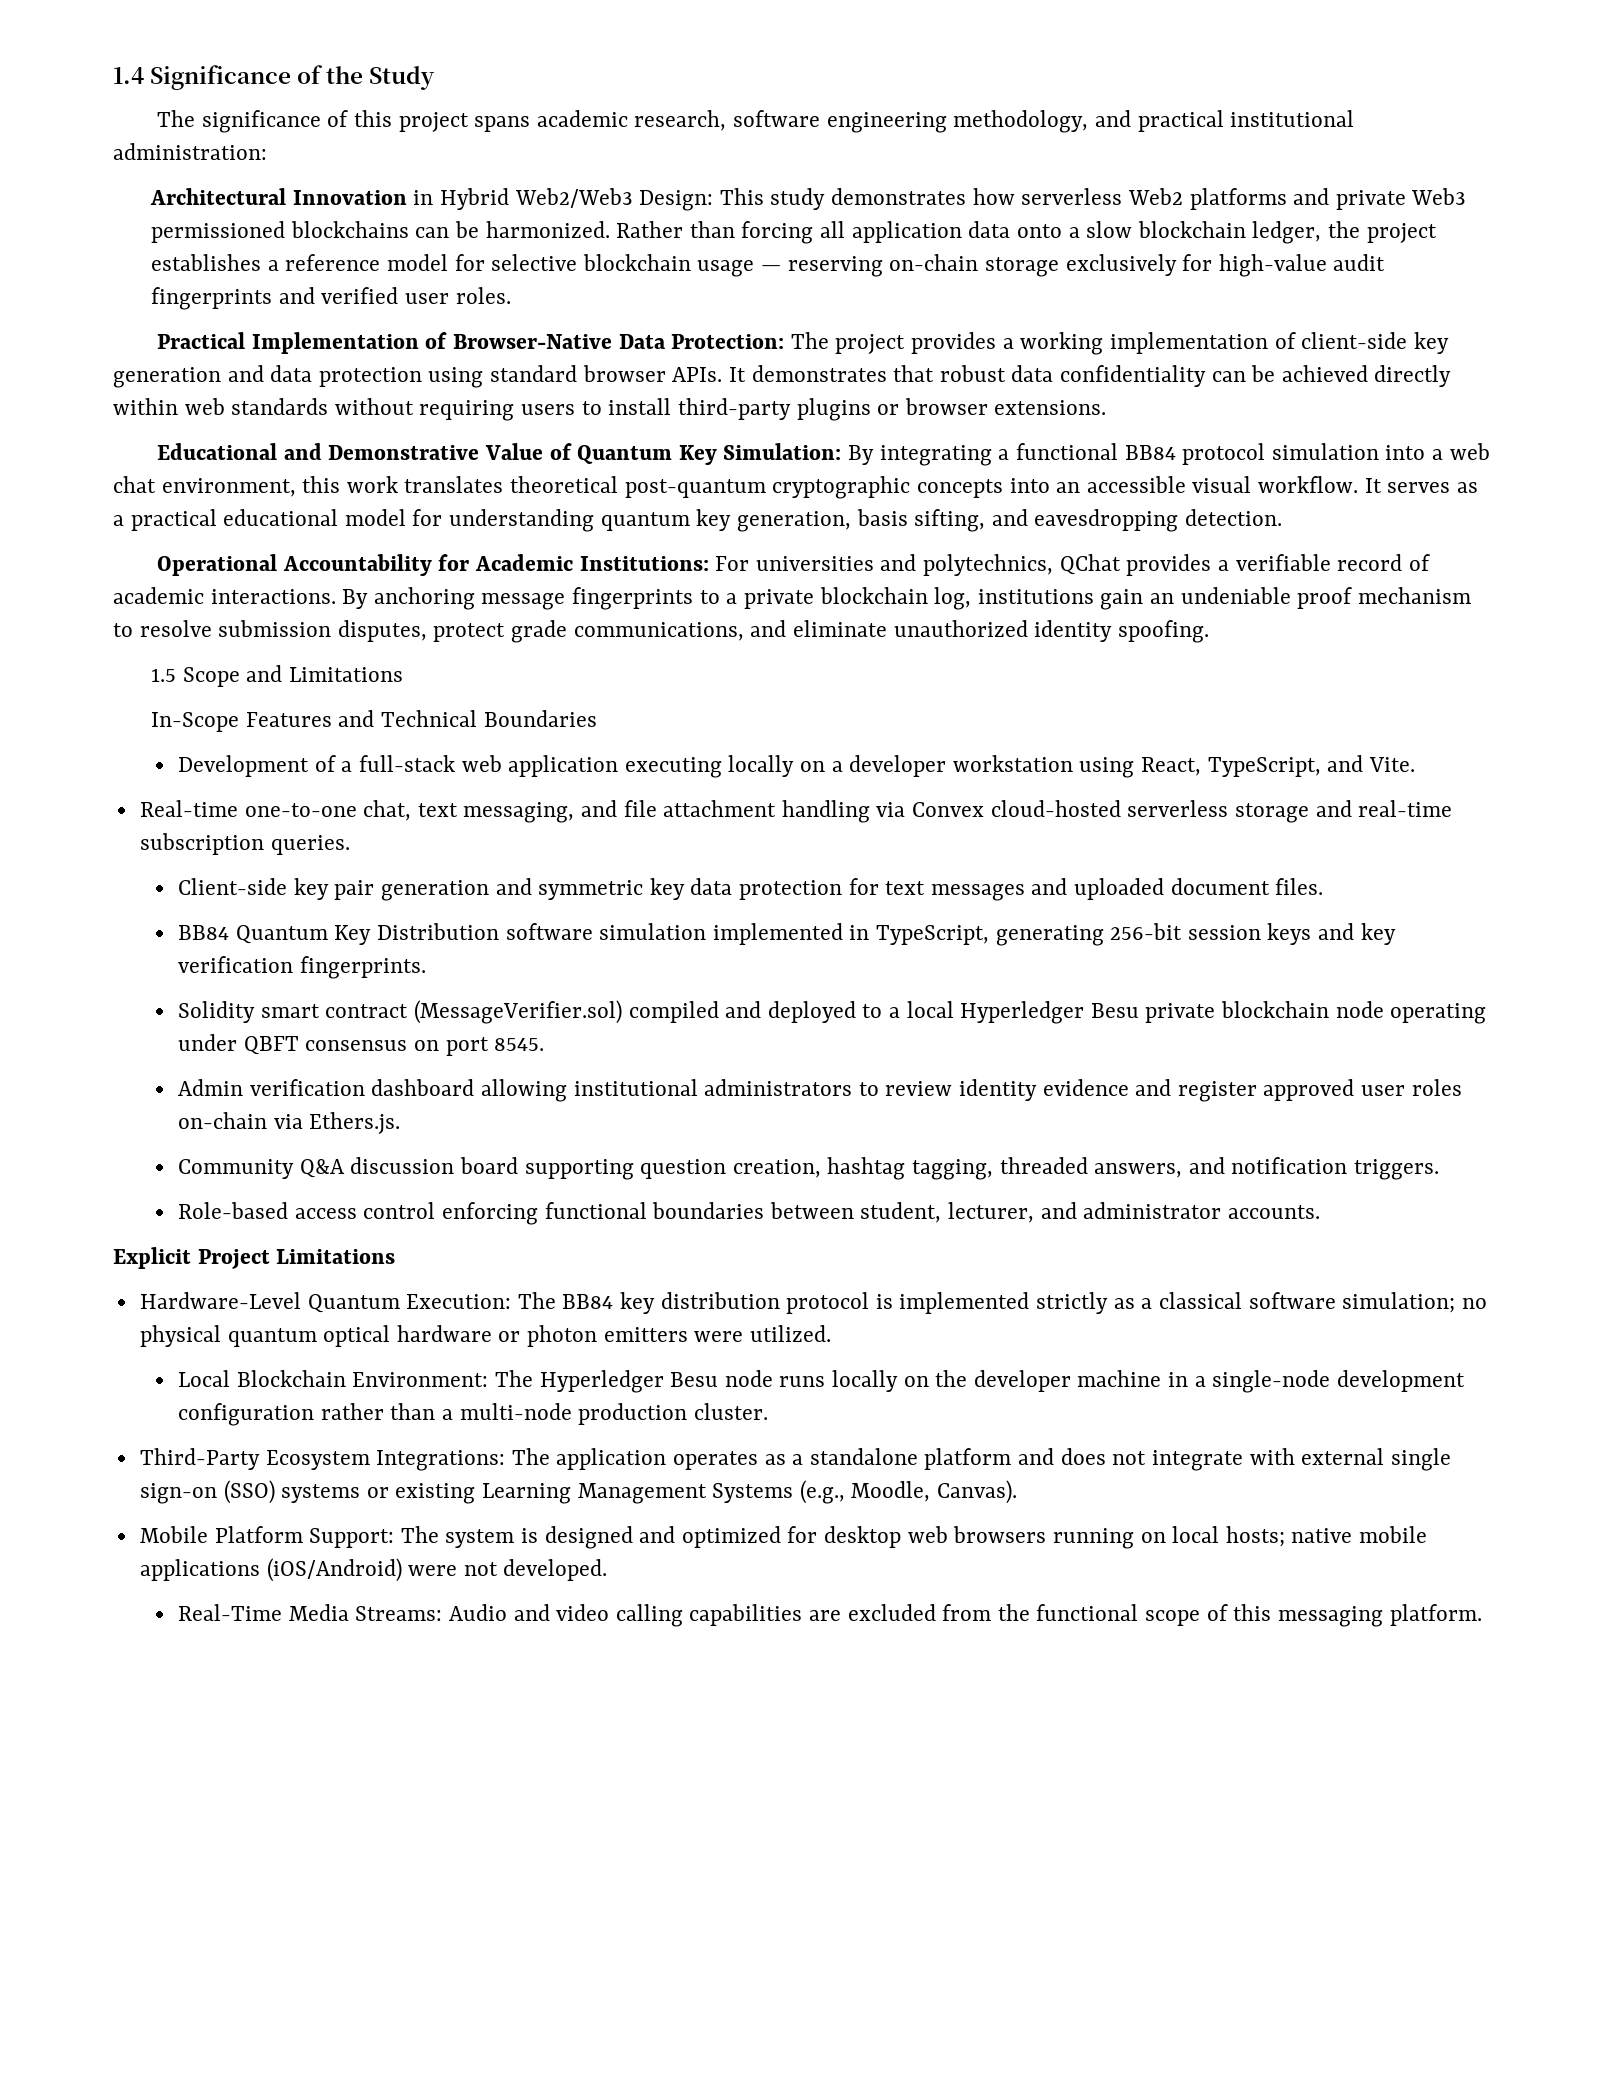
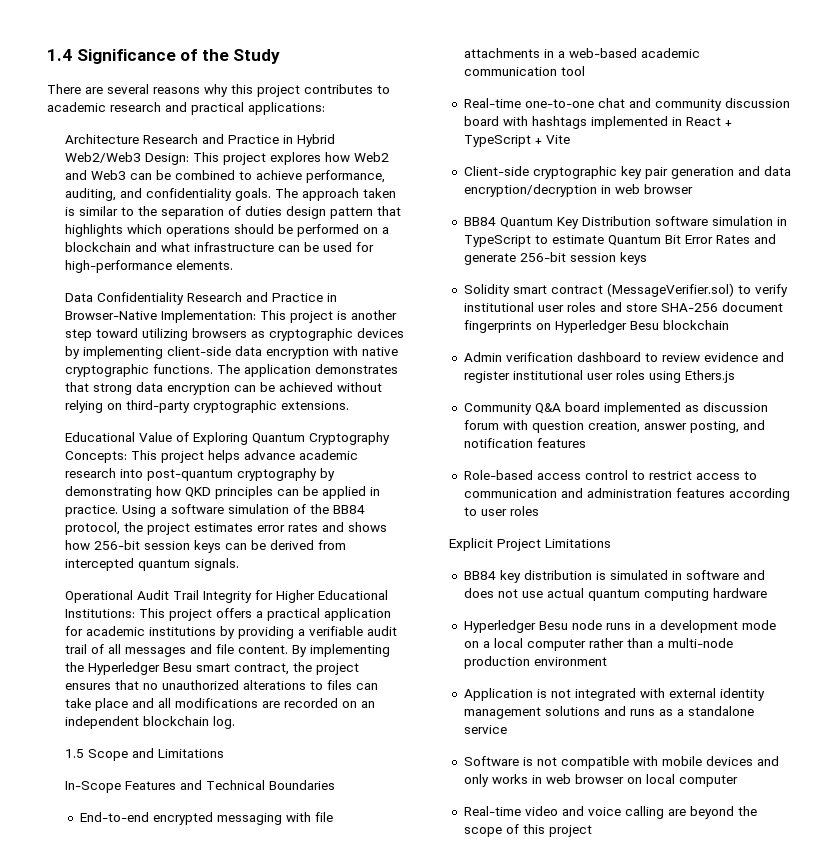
[157,110,1355,133] [113,143,267,160] [150,188,407,205] The significance of this project spans academic research, software engineering methodology, and practical institutional administration: // Architectural Innovation -> [47,84,390,97] [47,102,325,115] [64,134,279,144] There are several reasons why this project contributes to academic research and practical applications: // Architecture Research and Practice
[770,188,1467,210] [151,221,1437,244] [151,254,1386,277] [151,287,511,310] [157,332,1449,355] [113,365,1452,388] [113,398,1107,421] [157,443,1490,466] [113,476,1478,499] [113,509,1282,532] [157,554,1430,576] [113,587,1471,610] [113,620,1209,643] study demonstrates how serverless Web2 platforms and private Web3 permissioned blockchains can be harmonized. Rather than forcing all application data onto a slow blockchain ledger, the project establishes a reference model for selective blockchain usage — reserving on-chain storage exclusively for high-value audit fingerprints and verified user roles. // Practical Implementation of Browser-Native Data Protection: The project provides a working implementation of client-side key generation and data protection using standard browser APIs. It demonstrates that robust data confidentiality can be achieved directly within web standards without requiring users to install third-party plugins or browser extensions. // Educational and Demonstrative Value of Quantum Key Simulation: By integrating a functional BB84 protocol simulation into a web chat environment, this work translates theoretical post-quantum cryptographic concepts into an accessible visual workflow. It serves as a practical educational model for understanding quantum key generation, basis sifting, and eavesdropping detection. // Operational Accountability for Academic Institutions: For universities and polytechnics, QChat provides a verifiable record of academic interactions. By anchoring message fingerprints to a private blockchain log, institutions gain an undeniable proof mechanism to resolve submission disputes, protect grade communications, and eliminate unauthorized identity spoofing. -> [222,152,389,165] [64,170,385,183] [64,188,396,201] [64,206,401,219] [64,224,389,237] [64,242,374,252] [64,260,233,273] [64,292,337,305] [64,310,397,323] [64,328,404,341] [64,346,398,359] [64,364,398,377] [64,382,382,395] [64,400,349,413] [64,432,390,445] [64,450,358,463] [64,468,335,481] [64,486,380,499] [64,504,365,517] [64,522,387,535] [64,540,346,553] [64,558,239,571] [64,590,388,603] [64,608,391,621] [64,626,397,639] [64,644,390,657] [64,662,359,675] [64,680,378,690] [64,698,375,711] [64,716,235,729] project explores how Web2 and Web3 can be combined to achieve performance, auditing, and confidentiality goals. The approach taken is similar to the separation of duties design pattern that highlights which operations should be performed on a blockchain and what infrastructure can be used for high-performance elements. // Data Confidentiality Research and Practice in Browser-Native Implementation: This project is another step toward utilizing browsers as cryptographic devices by implementing client-side data encryption with native cryptographic functions. The application demonstrates that strong data encryption can be achieved without relying on third-party cryptographic extensions. // Educational Value of Exploring Quantum Cryptography Concepts: This project helps advance academic research into post-quantum cryptography by demonstrating how QKD principles can be applied in practice. Using a software simulation of the BB84 protocol, the project estimates error rates and shows how 256-bit session keys can be derived from intercepted quantum signals. // Operational Audit Trail Integrity for Higher Educational Institutions: This project offers a practical application for academic institutions by providing a verifiable audit trail of all messages and file content. By implementing the Hyperledger Besu smart contract, the project ensures that no unauthorized alterations to files can take place and all modifications are recorded on an independent blockchain log.
[178,755,1415,778] [139,800,1453,823] [139,833,350,855] Development of a full-stack web application executing locally on a developer workstation using React, TypeScript, and Vite. // Real-time one-to-one chat, text messaging, and file attachment handling via Convex cloud-hosted serverless storage and real-time subscription queries. -> [79,812,333,825] [463,48,700,58] [463,66,585,76] [463,98,790,111] [463,116,732,129] [463,135,570,147] End-to-end encrypted messaging with file attachments in a web-based academic communication tool // Real-time one-to-one chat and community discussion board with hashtags implemented in React + TypeScript + Vite
(288, 886) none -> [532,166,617,179] cryptographic
[538,878,1324,901] symmetric key data protection for text messages and uploaded document files. -> [763,166,791,176] [463,184,693,197] data encryption/decryption in web browser
[712,923,1396,946] [178,956,426,979] implemented in TypeScript, generating 256-bit session keys and key verification fingerprints. -> [776,217,787,226] [463,234,776,247] [463,252,647,265] in TypeScript to estimate Quantum Bit Error Rates and generate 256-bit session keys
[628,1001,1487,1024] [178,1034,545,1056] compiled and deployed to a local Hyperledger Besu private blockchain node operating under QBFT consensus on port 8545. -> [737,284,788,297] [463,302,783,312] [463,320,729,333] to verify institutional user roles and store SHA-256 document fingerprints on Hyperledger Besu blockchain
[480,1079,853,1102] allowing institutional administrators -> (641, 357) none
[959,1079,1038,1101] identity -> (700, 357) none
[1263,1079,1462,1101] [178,1112,401,1134] approved user roles on-chain via Ethers.js. -> [512,370,735,383] institutional user roles using Ethers.js
[350,1157,1183,1180] discussion board supporting question creation, hashtag tagging, threaded answers, -> [564,402,768,415] [463,420,739,433] board implemented as discussion forum with question creation, answer posting,
[1354,1159,1440,1180] triggers. -> [536,438,586,448] features
[441,1202,1320,1225] [113,1247,396,1269] [139,1292,1487,1314] [139,1325,831,1347] [178,1370,1465,1393] [178,1403,315,1426] enforcing functional boundaries between student, lecturer, and administrator accounts. // Explicit Project Limitations // Hardware-Level Quantum Execution: The BB84 key distribution protocol is implemented strictly as a classical software simulation; no physical quantum optical hardware or photon emitters were utilized. // Local Blockchain Environment: The Hyperledger Besu node runs locally on the developer machine in a single-node development configuration -> [631,471,757,480] [463,488,790,501] [463,506,539,516] [448,538,611,551] [463,570,765,583] [463,588,767,601] [463,620,776,633] [463,638,586,651] to restrict access to communication and administration features according to user roles // Explicit Project Limitations // BB84 key distribution is simulated in software and does not use actual quantum computing hardware // Hyperledger Besu node runs in a development mode on a local computer
[693,1403,768,1420] [139,1448,1451,1471] [139,1480,1018,1504] [139,1526,1428,1549] [139,1558,608,1582] [178,1604,1139,1627] cluster. // Third-Party Ecosystem Integrations: The application operates as a standalone platform and does not integrate with external single sign-on (SSO) systems or existing Learning Management Systems (e.g., Moodle, Canvas). // Mobile Platform Support: The system is designed and optimized for desktop web browsers running on local hosts; native mobile applications (iOS/Android) were not developed. // Real-Time Media Streams: Audio and video calling capabilities are excluded from the functional -> [533,657,607,666] [463,688,765,701] [463,706,754,719] [463,725,507,734] [463,756,779,769] [463,774,738,787] [463,806,757,819] environment // Application is not integrated with external identity management solutions and runs as a standalone service // Software is not compatible with mobile devices and only works in web browser on local computer // Real-time video and voice calling are beyond the
[1277,1604,1482,1627] messaging platform. -> [548,825,592,837] project

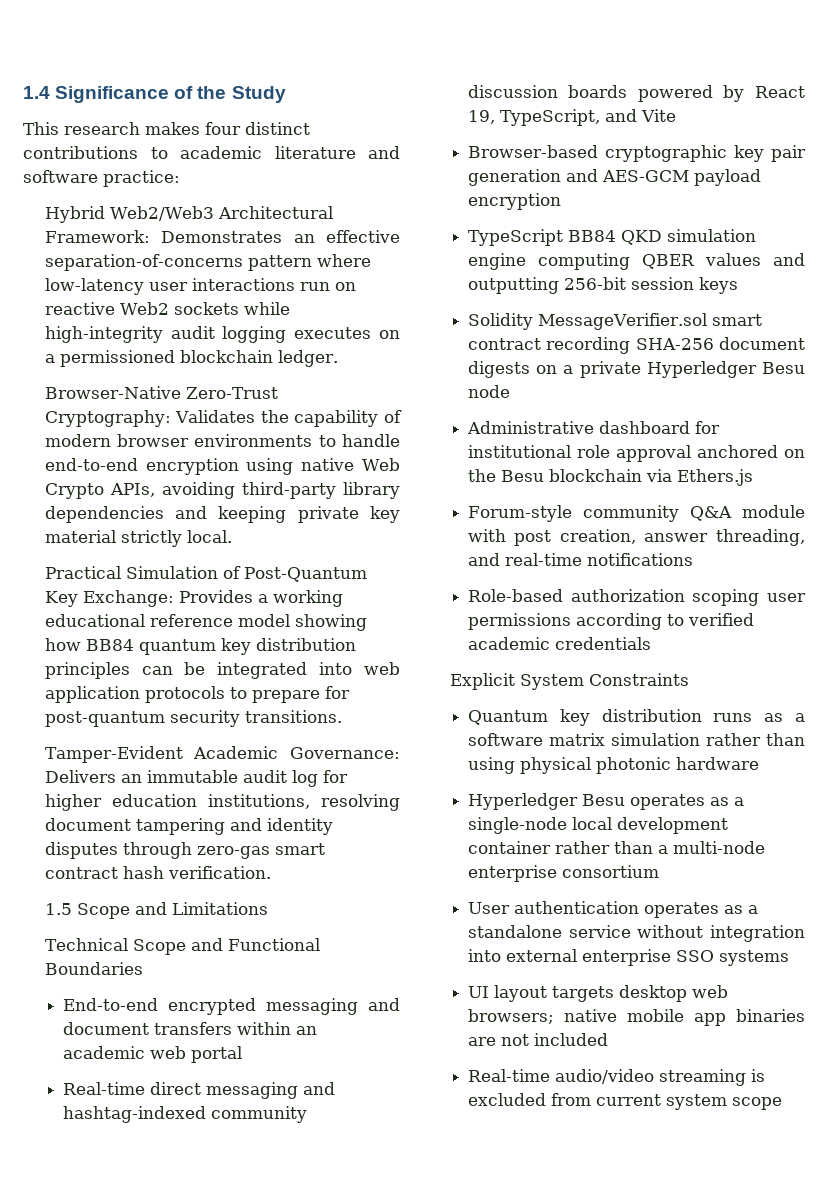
[47,84,390,97] [47,102,325,115] [64,134,335,147] [64,152,389,165] [64,170,385,183] [64,188,396,201] [64,206,401,219] [64,224,389,237] [64,242,374,252] [64,260,233,273] [64,292,337,305] [64,310,397,323] [64,328,404,341] [64,346,398,359] [64,364,398,377] [64,382,382,395] [64,400,349,413] [64,432,390,445] [64,450,358,463] [64,468,335,481] [64,486,380,499] [64,504,365,517] [64,522,387,535] [64,540,346,553] [64,558,239,571] [64,590,388,603] [64,608,391,621] [64,626,397,639] [64,644,390,657] [64,662,359,675] [64,680,378,690] [64,698,375,711] [64,716,235,729] There are several reasons why this project contributes to academic research and practical applications: // Architecture Research and Practice in Hybrid Web2/Web3 Design: This project explores how Web2 and Web3 can be combined to achieve performance, auditing, and confidentiality goals. The approach taken is similar to the separation of duties design pattern that highlights which operations should be performed on a blockchain and what infrastructure can be used for high-performance elements. // Data Confidentiality Research and Practice in Browser-Native Implementation: This project is another step toward utilizing browsers as cryptographic devices by implementing client-side data encryption with native cryptographic functions. The application demonstrates that strong data encryption can be achieved without relying on third-party cryptographic extensions. // Educational Value of Exploring Quantum Cryptography Concepts: This project helps advance academic research into post-quantum cryptography by demonstrating how QKD principles can be applied in practice. Using a software simulation of the BB84 protocol, the project estimates error rates and shows how 256-bit session keys can be derived from intercepted quantum signals. // Operational Audit Trail Integrity for Higher Educational Institutions: This project offers a practical application for academic institutions by providing a verifiable audit trail of all messages and file content. By implementing the Hyperledger Besu smart contract, the project ensures that no unauthorized alterations to files can take place and all modifications are recorded on an independent blockchain log. -> [23,122,310,135] [23,146,400,159] [23,170,180,187] [44,206,333,223] [44,230,400,243] [44,254,371,271] [44,278,356,295] [44,302,290,315] [44,326,400,343] [44,350,338,367] [44,386,278,399] [44,410,402,427] [44,434,400,447] [44,458,401,475] [44,482,400,499] [44,506,400,523] [44,530,232,547] [44,566,367,582] [44,590,343,607] [44,614,367,631] [44,638,356,655] [44,662,400,679] [44,686,350,703] [44,710,342,727] [44,746,400,763] [44,770,348,787] [44,794,401,811] [44,818,333,835] [44,842,325,859] [44,866,271,879] This research makes four distinct contributions to academic literature and software practice: // Hybrid Web2/Web3 Architectural Framework: Demonstrates an effective separation-of-concerns pattern where low-latency user interactions run on reactive Web2 sockets while high-integrity audit logging executes on a permissioned blockchain ledger. // Browser-Native Zero-Trust Cryptography: Validates the capability of modern browser environments to handle end-to-end encryption using native Web Crypto APIs, avoiding third-party library dependencies and keeping private key material strictly local. // Practical Simulation of Post-Quantum Key Exchange: Provides a working educational reference model showing how BB84 quantum key distribution principles can be integrated into web application protocols to prepare for post-quantum security transitions. // Tamper-Evident Academic Governance: Delivers an immutable audit log for higher education institutions, resolving document tampering and identity disputes through zero-gas smart contract hash verification.
[64,780,265,793] In-Scope Features and Technical -> [44,938,320,955] Technical Scope and Functional
[285,812,333,822] [463,48,700,58] [463,66,585,76] [463,98,790,111] [463,116,732,129] [463,135,542,147] with file attachments in a web-based academic communication tool // Real-time one-to-one chat and community discussion board with hashtags implemented in React + TypeScript + -> [368,998,400,1011] [62,1022,317,1035] [62,1046,242,1063] [62,1082,335,1099] [62,1106,307,1123] [467,85,805,102] [467,109,637,126] and document transfers within an academic web portal // Real-time direct messaging and hashtag-indexed community discussion boards powered by React 19, TypeScript, and
[463,166,529,176] Client-side -> [467,145,598,158] Browser-based
[763,166,791,176] [463,184,693,197] [463,216,787,229] [463,234,776,247] [463,253,516,265] data encryption/decryption in web browser // BB84 Quantum Key Distribution software simulation in TypeScript to estimate Quantum Bit Error Rates and generate -> [601,169,761,186] [467,193,561,210] [467,229,756,246] [467,253,805,270] [467,277,559,294] AES-GCM payload encryption // TypeScript BB84 QKD simulation engine computing QBER values and outputting
[512,283,788,297] [463,302,783,312] [463,320,729,333] [463,352,784,362] [463,370,735,383] [463,402,768,415] [463,420,765,433] [463,438,586,448] [463,470,757,480] [463,488,790,501] [463,506,539,516] [448,538,611,551] [463,570,765,583] [463,588,767,601] [463,620,776,633] [463,638,733,651] [463,656,607,669] [463,688,765,701] [463,706,754,719] [463,725,507,734] [463,756,779,769] [463,774,738,787] [463,806,757,819] [463,824,592,837] smart contract (MessageVerifier.sol) to verify institutional user roles and store SHA-256 document fingerprints on Hyperledger Besu blockchain // Admin verification dashboard to review evidence and register institutional user roles using Ethers.js // Community Q&A board implemented as discussion forum with question creation, answer posting, and notification features // Role-based access control to restrict access to communication and administration features according to user roles // Explicit Project Limitations // BB84 key distribution is simulated in software and does not use actual quantum computing hardware // Hyperledger Besu node runs in a development mode on a local computer rather than a multi-node production environment // Application is not integrated with external identity management solutions and runs as a standalone service // Software is not compatible with mobile devices and only works in web browser on local computer // Real-time video and voice calling are beyond the scope of this project -> [537,313,762,330] [467,337,805,354] [467,361,805,378] [467,385,510,398] [466,421,720,434] [467,445,805,462] [467,469,753,486] [467,505,805,522] [467,529,805,546] [467,553,693,566] [467,589,806,606] [467,613,754,630] [467,637,651,650] [449,673,689,690] [467,709,805,726] [467,733,805,746] [467,757,759,774] [467,793,744,810] [467,817,728,834] [467,841,765,854] [467,865,659,882] [467,901,758,918] [467,925,805,942] [467,949,789,966] [467,985,728,1002] [467,1009,805,1026] [467,1033,608,1046] [467,1069,765,1086] [467,1093,782,1110] MessageVerifier.sol smart contract recording SHA-256 document digests on a private Hyperledger Besu node // Administrative dashboard for institutional role approval anchored on the Besu blockchain via Ethers.js // Forum-style community Q&A module with post creation, answer threading, and real-time notifications // Role-based authorization scoping user permissions according to verified academic credentials // Explicit System Constraints // Quantum key distribution runs as a software matrix simulation rather than using physical photonic hardware // Hyperledger Besu operates as a single-node local development container rather than a multi-node enterprise consortium // User authentication operates as a standalone service without integration into external enterprise SSO systems // UI layout targets desktop web browsers; native mobile app binaries are not included // Real-time audio/video streaming is excluded from current system scope

